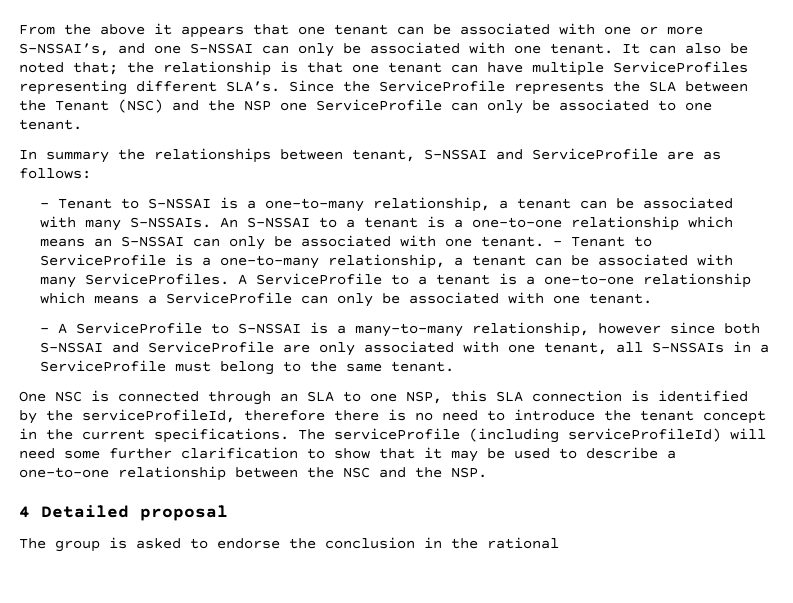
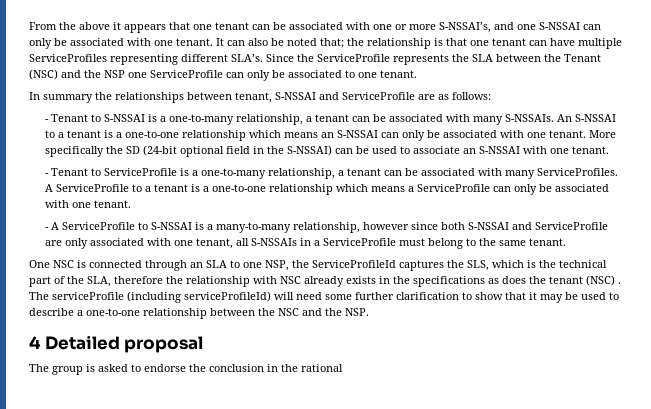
(545, 241) none -> [588,130,616,138] [44,145,609,157] More specifically the SD (24-bit optional field in the S-NSSAI) can be used to associate an S-NSSAI with one tenant. //
[451,390,748,402] [19,409,766,424] [19,428,289,443] this SLA connection is identified by the serviceProfileId, therefore there is no need to introduce the tenant concept in the current specifications. -> [292,260,607,271] [29,275,621,287] the ServiceProfileId captures the SLS, which is the technical part of the SLA, therefore the relationship with NSC already exists in the specifications as does the tenant (NSC) .

